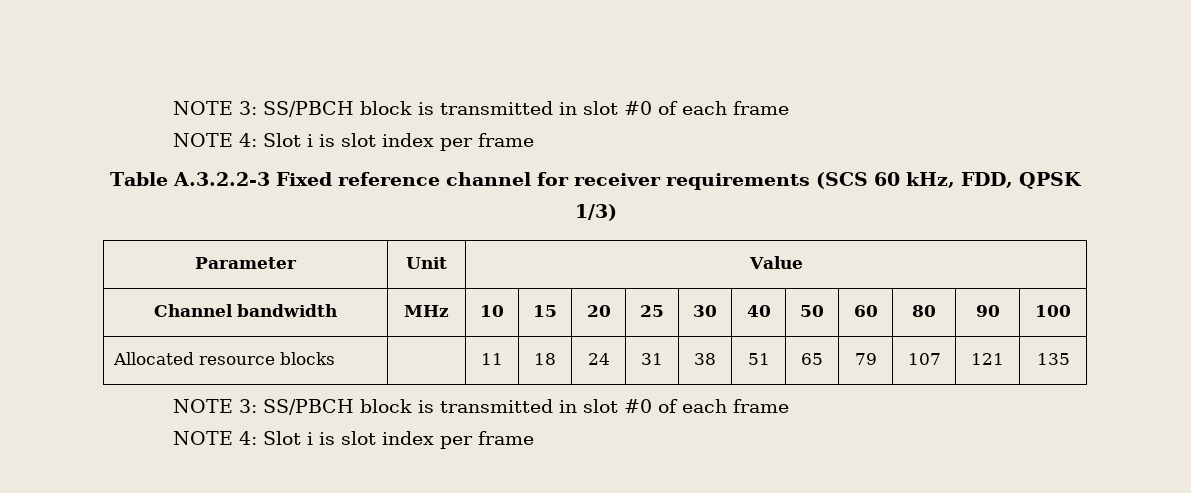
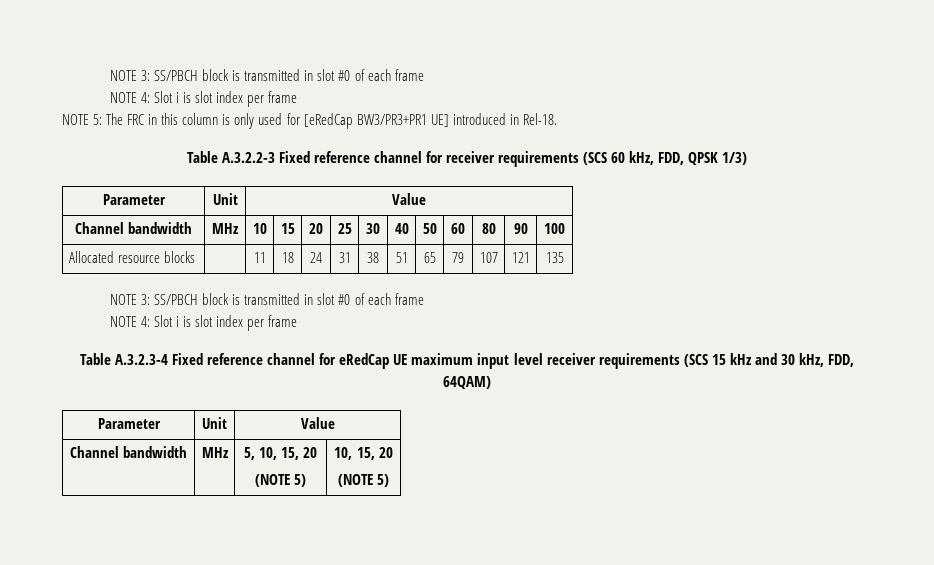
(534, 140) none -> [62,113,557,129] // NOTE 5: The FRC in this column is only used for [eRedCap BW3/PR3+PR1 UE] introduced in Rel-18.
(534, 438) none -> [80,353,854,369] [443,376,491,389] [97,418,161,429] [202,417,227,429] [300,417,335,429] [69,446,188,458] [201,447,229,458] [243,447,318,460] [254,474,307,487] [334,447,393,460] [337,474,390,487] // Table A.3.2.3-4 Fixed reference channel for eRedCap UE maximum input level receiver requirements (SCS 15 kHz and 30 kHz, FDD, 64QAM) // Parameter | Unit | Value // Channel bandwidth | MHz | 5, 10, 15, 20 // (NOTE 5) | 10, 15, 20 // (NOTE 5)

